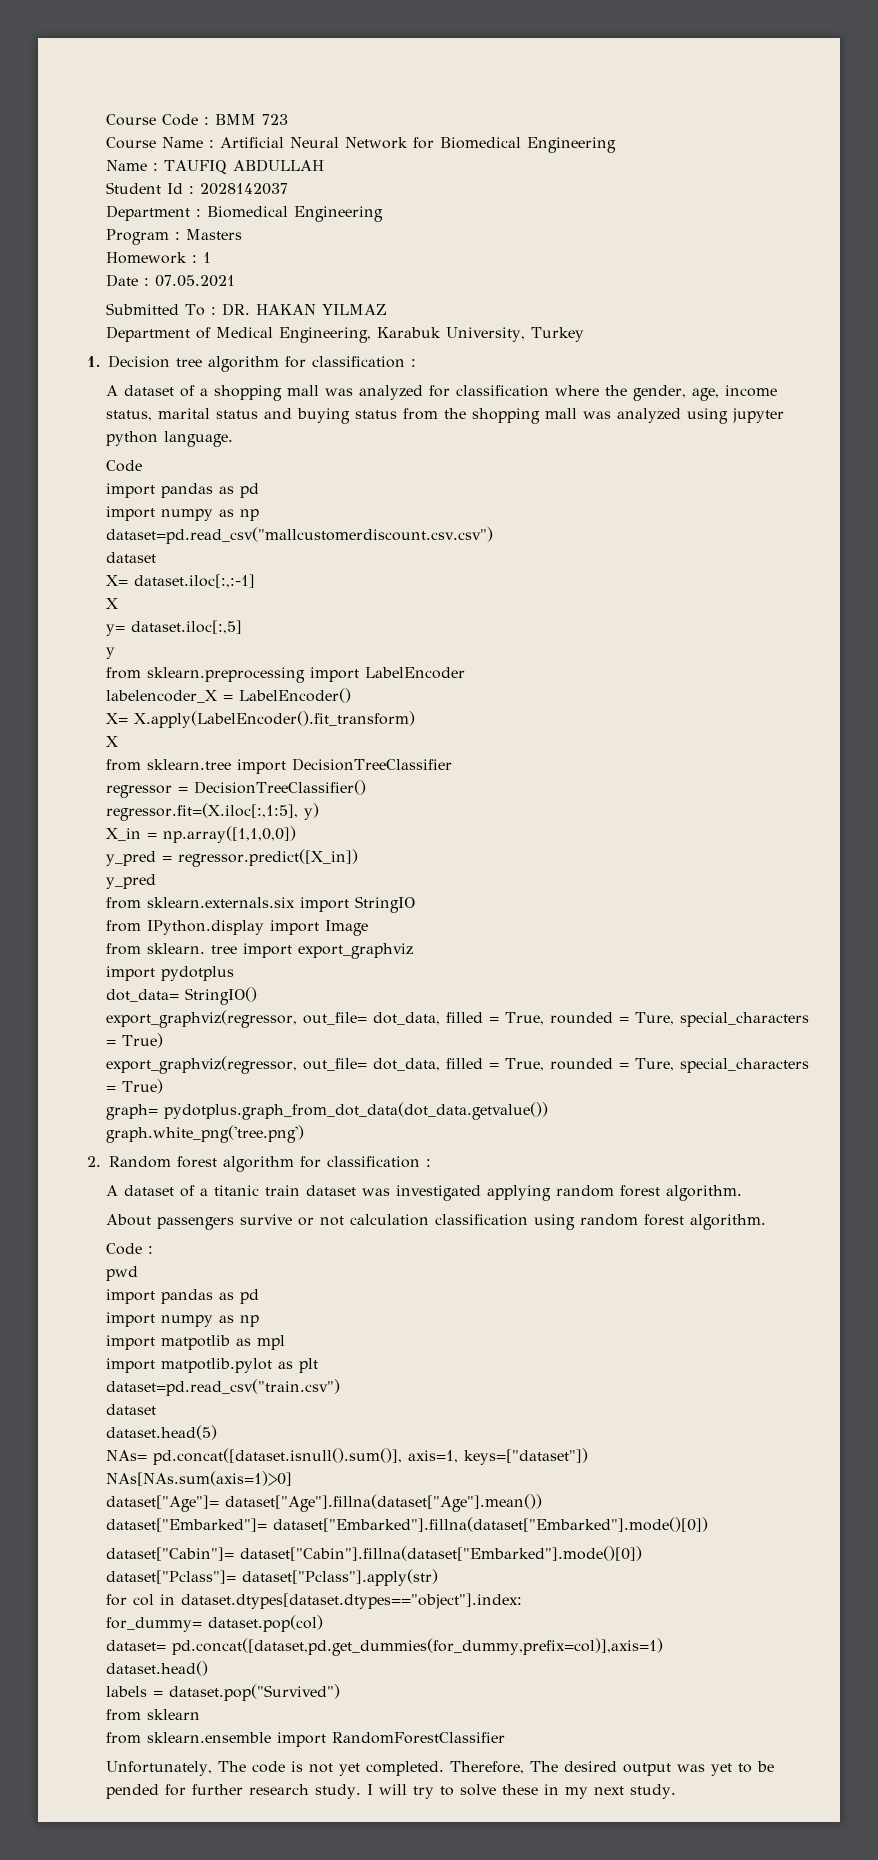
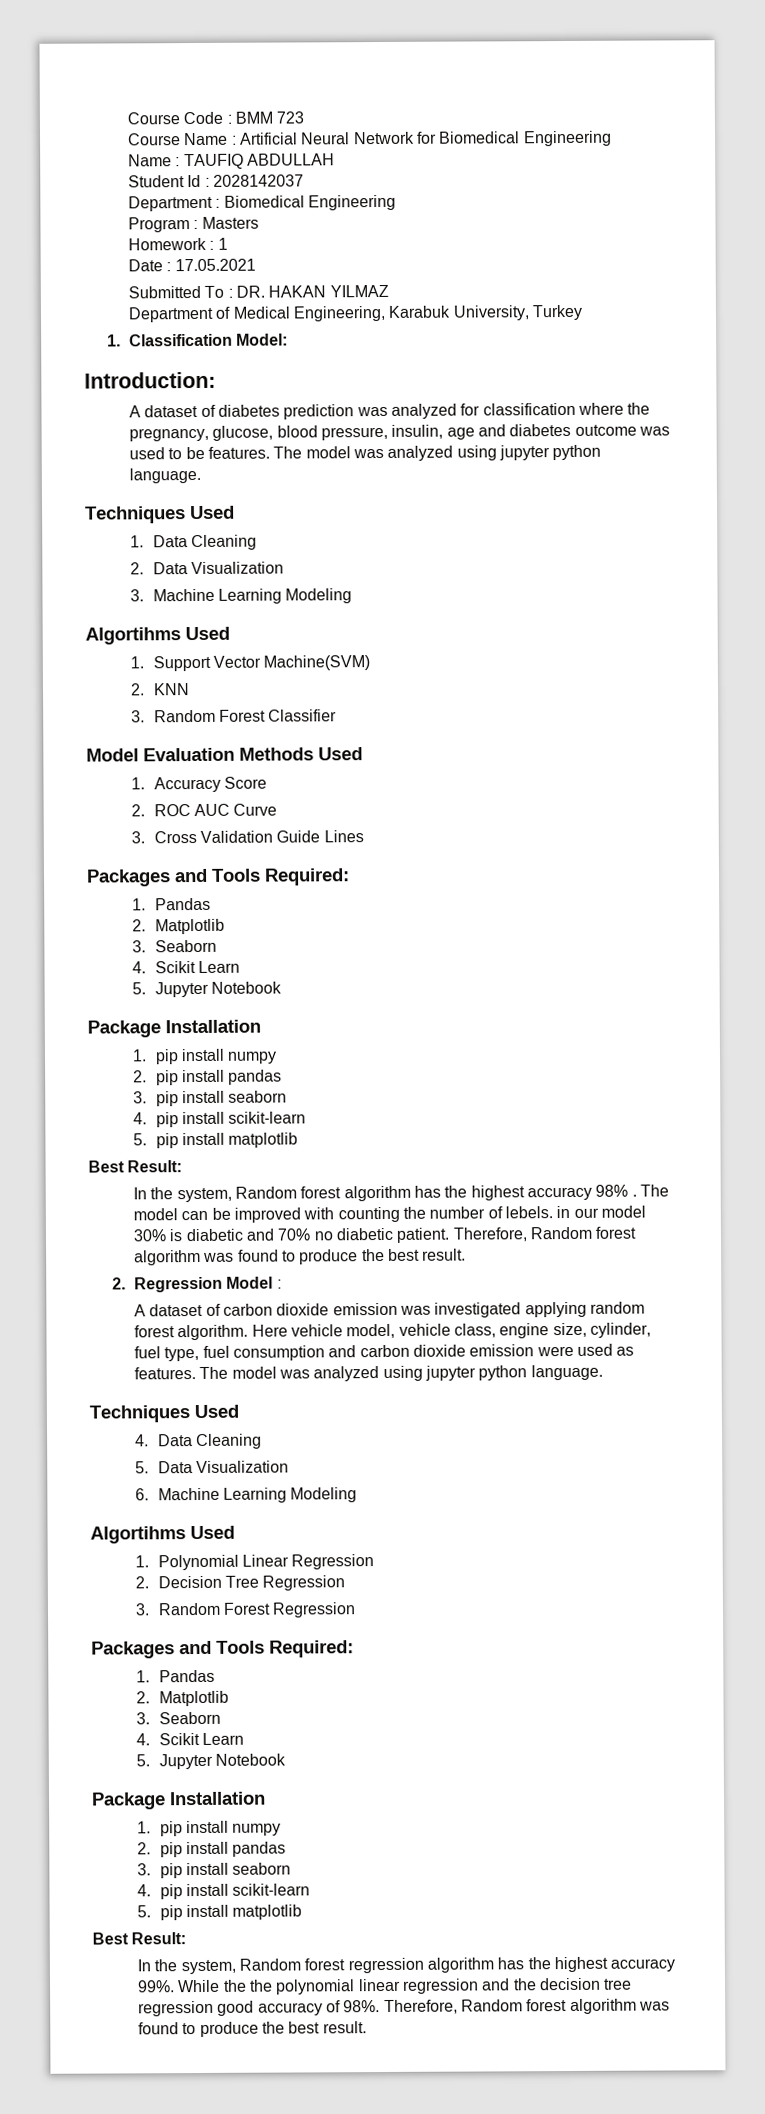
[154,275,235,287] 07.05.2021 -> [174,258,256,272] 17.05.2021
[108,355,417,372] [105,385,319,401] Decision tree algorithm for classification : // A dataset of a shopping mall -> [129,333,289,347] [84,371,216,389] [129,404,355,420] Classification Model: // Introduction: // A dataset of diabetes prediction
[632,385,777,401] [105,408,784,424] [105,431,233,447] [105,460,142,472] [105,483,259,498] [105,506,259,521] [105,527,493,544] [105,552,156,563] [105,574,255,588] [105,598,118,609] [105,620,242,636] [105,647,115,659] [105,667,465,683] [105,688,351,703] [105,711,415,728] [105,736,118,747] [105,758,452,774] [105,780,366,798] [105,803,319,821] [105,826,296,843] [105,849,358,867] [105,874,156,889] [105,896,415,913] [105,920,368,936] [105,943,413,959] [105,966,234,981] [105,987,257,1005] [105,1010,809,1028] [105,1033,163,1048] [105,1056,809,1074] [105,1079,163,1094] [105,1102,548,1120] [105,1125,304,1143] [87,1156,432,1172] [105,1185,356,1197] gender, age, income status, marital status and buying status from the shopping mall was analyzed using jupyter python language. // Code // import pandas as pd // import numpy as np // dataset=pd.read_csv("mallcustomerdiscount.csv.csv") // dataset // X= dataset.iloc[:,:-1] // X // y= dataset.iloc[:,5] // y // from sklearn.preprocessing import LabelEncoder // labelencoder_X = LabelEncoder() // X= X.apply(LabelEncoder().fit_transform) // X // from sklearn.tree import DecisionTreeClassifier // regressor = DecisionTreeClassifier() // regressor.fit=(X.iloc[:,1:5], y) // X_in = np.array([1,1,0,0]) // y_pred = regressor.predict([X_in]) // y_pred // from sklearn.externals.six import StringIO // from IPython.display import Image // from sklearn. tree import export_graphviz // import pydotplus // dot_data= StringIO() // export_graphviz(regressor, out_file= dot_data, filled = True, rounded = Ture, special_characters = True) // export_graphviz(regressor, out_file= dot_data, filled = True, rounded = Ture, special_characters = True) // graph= pydotplus.graph_from_dot_data(dot_data.getvalue()) // graph.white_png('tree.png') // 2. Random forest algorithm for classification : // A dataset of a titanic train dataset -> [129,423,670,442] [129,444,602,461] [129,467,202,484] [85,505,235,524] [130,534,257,551] [130,561,284,575] [130,588,353,604] [85,626,230,645] [130,655,371,672] [130,683,190,696] [131,709,338,723] [86,747,363,762] [131,776,267,793] [131,803,278,817] [131,830,364,844] [86,868,350,887] [132,897,211,911] [132,918,225,935] [132,939,217,953] [132,960,240,974] [132,981,282,998] [87,1019,261,1038] [132,1048,278,1065] [133,1069,283,1086] [133,1090,288,1107] [133,1111,307,1128] [133,1132,299,1149] [88,1160,183,1173] [133,1184,669,1203] [133,1205,646,1223] [133,1226,637,1243] [134,1248,467,1266] [111,1276,282,1293] [134,1302,398,1317] pregnancy, glucose, blood pressure, insulin, age and diabetes outcome was used to be features. The model was analyzed using jupyter python language. // Techniques Used // 1. Data Cleaning // 2. Data Visualization // 3. Machine Learning Modeling // Algortihms Used // 1. Support Vector Machine(SVM) // 2. KNN // 3. Random Forest Classifier // Model Evaluation Methods Used // 1. Accuracy Score // 2. ROC AUC Curve // 3. Cross Validation Guide Lines // Packages and Tools Required: // 1. Pandas // 2. Matplotlib // 3. Seaborn // 4. Scikit Learn // 5. Jupyter Notebook // Package Installation // 1. pip install numpy // 2. pip install pandas // 3. pip install seaborn // 4. pip install scikit-learn // 5. pip install matplotlib // Best Result: // In the system, Random forest algorithm has the highest accuracy 98% . The model can be improved with counting the number of lebels. in our model 30% is diabetic and 70% no diabetic patient. Therefore, Random forest algorithm was found to produce the best result. // 2. Regression Model : // A dataset of carbon dioxide emission
[105,1214,766,1230] [105,1243,153,1255] [105,1266,138,1281] [105,1289,259,1304] [105,1312,259,1327] [105,1335,285,1350] [105,1358,318,1373] [105,1379,340,1396] [105,1404,156,1415] [105,1425,217,1440] [105,1448,588,1465] [105,1471,292,1486] [105,1494,542,1512] [105,1517,708,1532] [105,1546,642,1561] [105,1569,438,1586] [105,1593,522,1609] [105,1615,323,1632] [105,1638,663,1656] [105,1661,208,1676] [105,1684,340,1701] [105,1709,200,1721] [105,1732,505,1747] [105,1761,774,1776] [105,1784,676,1799] // About passengers survive or not calculation classification using random forest algorithm. // Code : // pwd // import pandas as pd // import numpy as np // import matpotlib as mpl // import matpotlib.pylot as plt // dataset=pd.read_csv("train.csv") // dataset // dataset.head(5) // NAs= pd.concat([dataset.isnull().sum()], axis=1, keys=["dataset"]) // NAs[NAs.sum(axis=1)>0] // dataset["Age"]= dataset["Age"].fillna(dataset["Age"].mean()) // dataset["Embarked"]= dataset["Embarked"].fillna(dataset["Embarked"].mode()[0]) // dataset["Cabin"]= dataset["Cabin"].fillna(dataset["Embarked"].mode()[0]) // dataset["Pclass"]= dataset["Pclass"].apply(str) // for col in dataset.dtypes[dataset.dtypes=="object"].index: // for_dummy= dataset.pop(col) // dataset= pd.concat([dataset,pd.get_dummies(for_dummy,prefix=col)],axis=1) // dataset.head() // labels = dataset.pop("Survived") // from sklearn // from sklearn.ensemble import RandomForestClassifier // Unfortunately, The code is not yet completed. Therefore, The desired output was yet to be pended for further research study. I will try to solve these in my next study. -> [251,1322,651,1339] [134,1343,635,1362] [134,1364,603,1382] [89,1404,239,1423] [135,1433,262,1450] [135,1460,289,1474] [135,1487,358,1503] [90,1525,235,1544] [135,1554,375,1571] [135,1575,346,1591] [135,1602,357,1618] [91,1640,354,1659] [136,1669,215,1683] [136,1690,229,1707] [136,1711,221,1725] [136,1732,244,1746] [136,1753,286,1770] [91,1791,266,1810] [137,1820,282,1837] [137,1841,287,1858] [137,1862,292,1879] [137,1883,311,1900] [137,1904,303,1921] [92,1932,187,1945] [137,1956,676,1975] [137,1977,633,1995] [138,1998,670,2017] [138,2021,367,2038] Here vehicle model, vehicle class, engine size, cylinder, fuel type, fuel consumption and carbon dioxide emission were used as features. The model was analyzed using jupyter python language. // Techniques Used // 4. Data Cleaning // 5. Data Visualization // 6. Machine Learning Modeling // Algortihms Used // 1. Polynomial Linear Regression // 2. Decision Tree Regression // 3. Random Forest Regression // Packages and Tools Required: // 1. Pandas // 2. Matplotlib // 3. Seaborn // 4. Scikit Learn // 5. Jupyter Notebook // Package Installation // 1. pip install numpy // 2. pip install pandas // 3. pip install seaborn // 4. pip install scikit-learn // 5. pip install matplotlib // Best Result: // In the system, Random forest regression algorithm has the highest accuracy 99%. While the the polynomial linear regression and the decision tree regression good accuracy of 98%. Therefore, Random forest algorithm was found to produce the best result.

